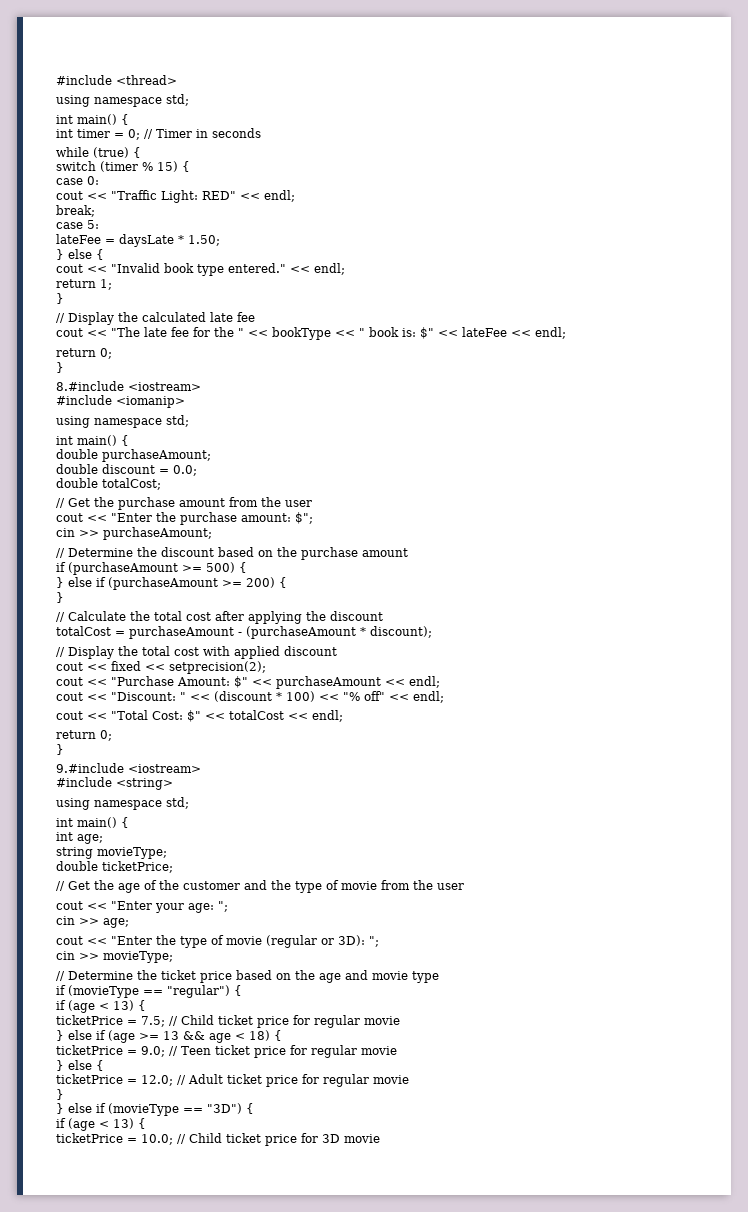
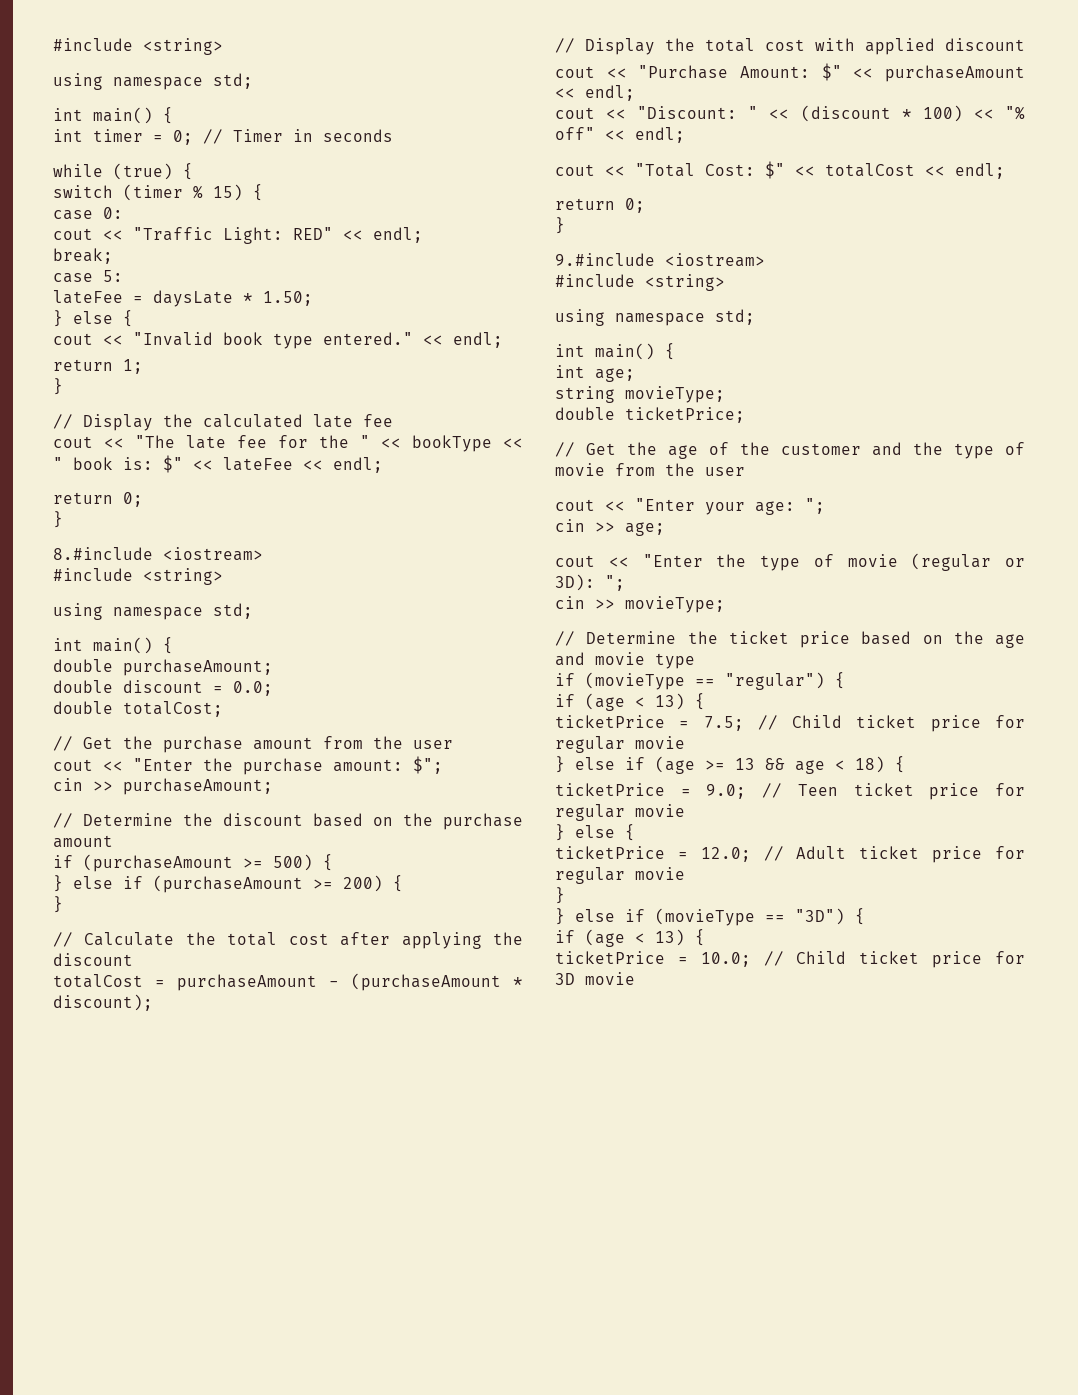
[56,75,177,85] #include <thread> -> [53,38,223,55] #include <string>
[116,396,185,408] <iomanip> -> [143,568,223,585] <string>
[56,661,266,674] // cout << fixed << setprecision(2); -> (1025, 44) none

